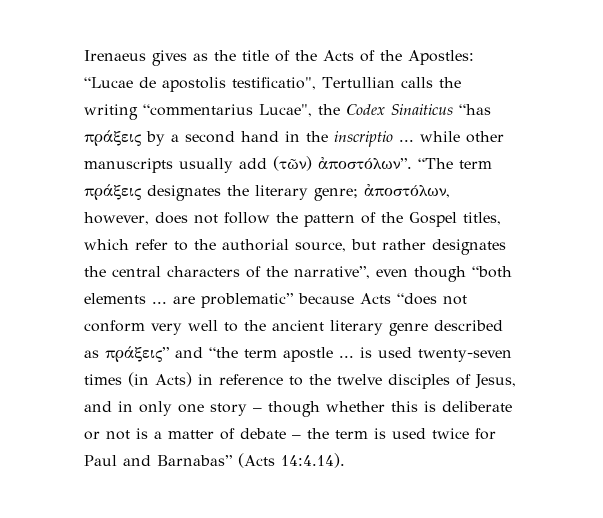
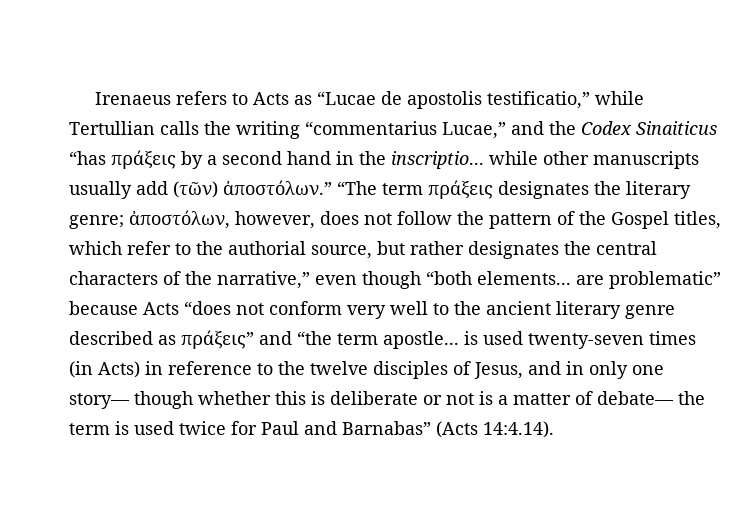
[152,50,474,66] gives as the title of the Acts of the Apostles: -> [176,91,313,105] refers to Acts as
[232,77,316,90] testificatio", -> [487,91,645,109] testificatio,” while
[259,104,312,117] Lucae", -> [442,121,544,139] Lucae,” and
[334,131,414,147] inscriptio ... -> [391,151,484,169] inscriptio...
[318,157,412,170] ἀποστόλων”. -> [223,180,332,195] ἀποστόλων.”
[294,266,370,279] narrative”, -> [217,271,310,289] narrative,”
[84,293,167,304] elements ... -> [477,271,571,285] elements...
[283,347,354,362] apostle ... -> [383,331,459,349] apostle...
[210,403,262,416] story – -> [69,393,130,409] story—
[240,428,301,439] debate – -> [597,391,674,405] debate—

